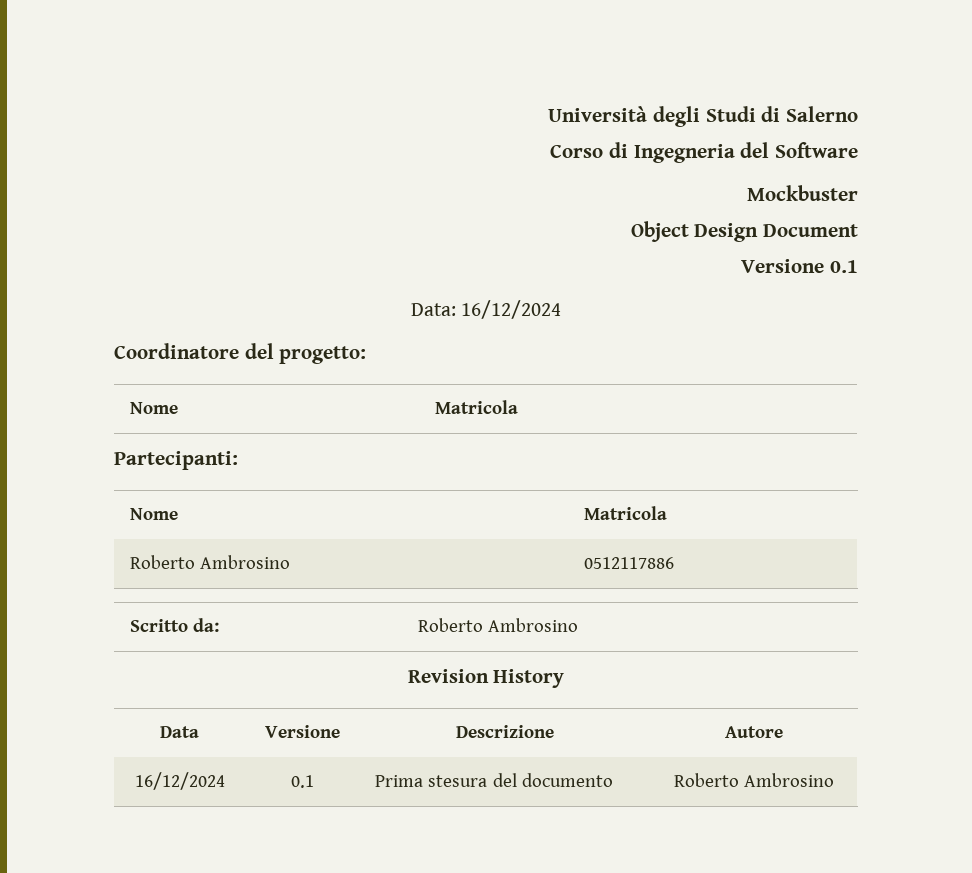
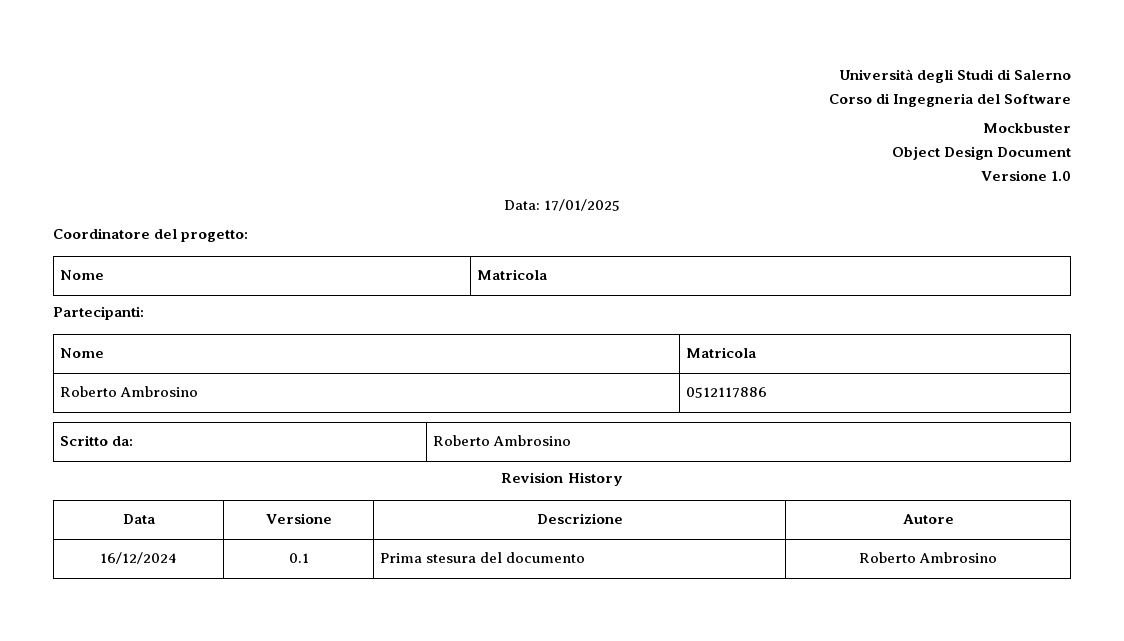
[830,260,858,273] 0.1 -> [1051,171,1071,181] 1.0
[461,300,562,319] 16/12/2024 -> [544,199,621,211] 17/01/2025

